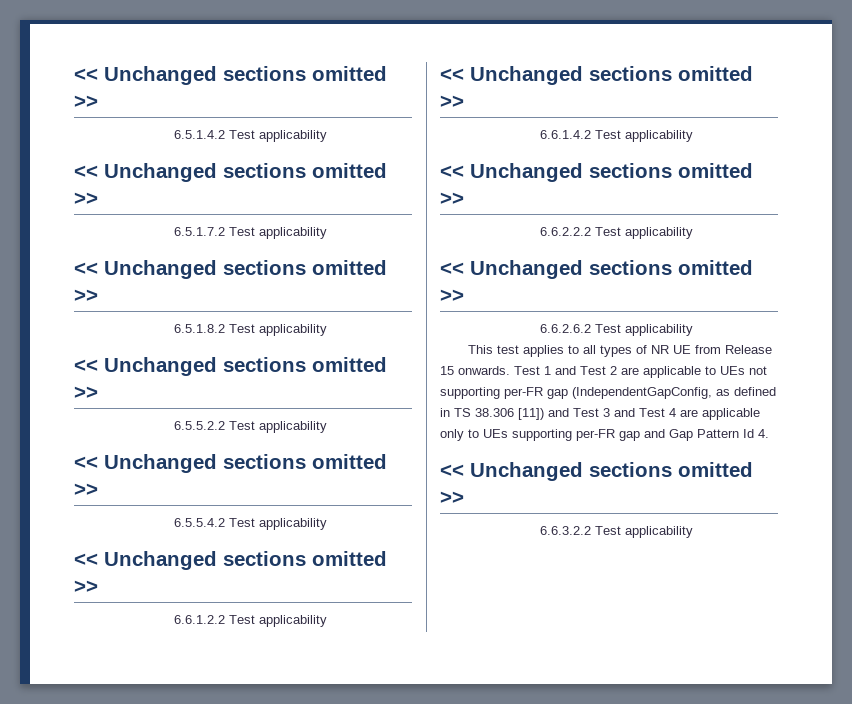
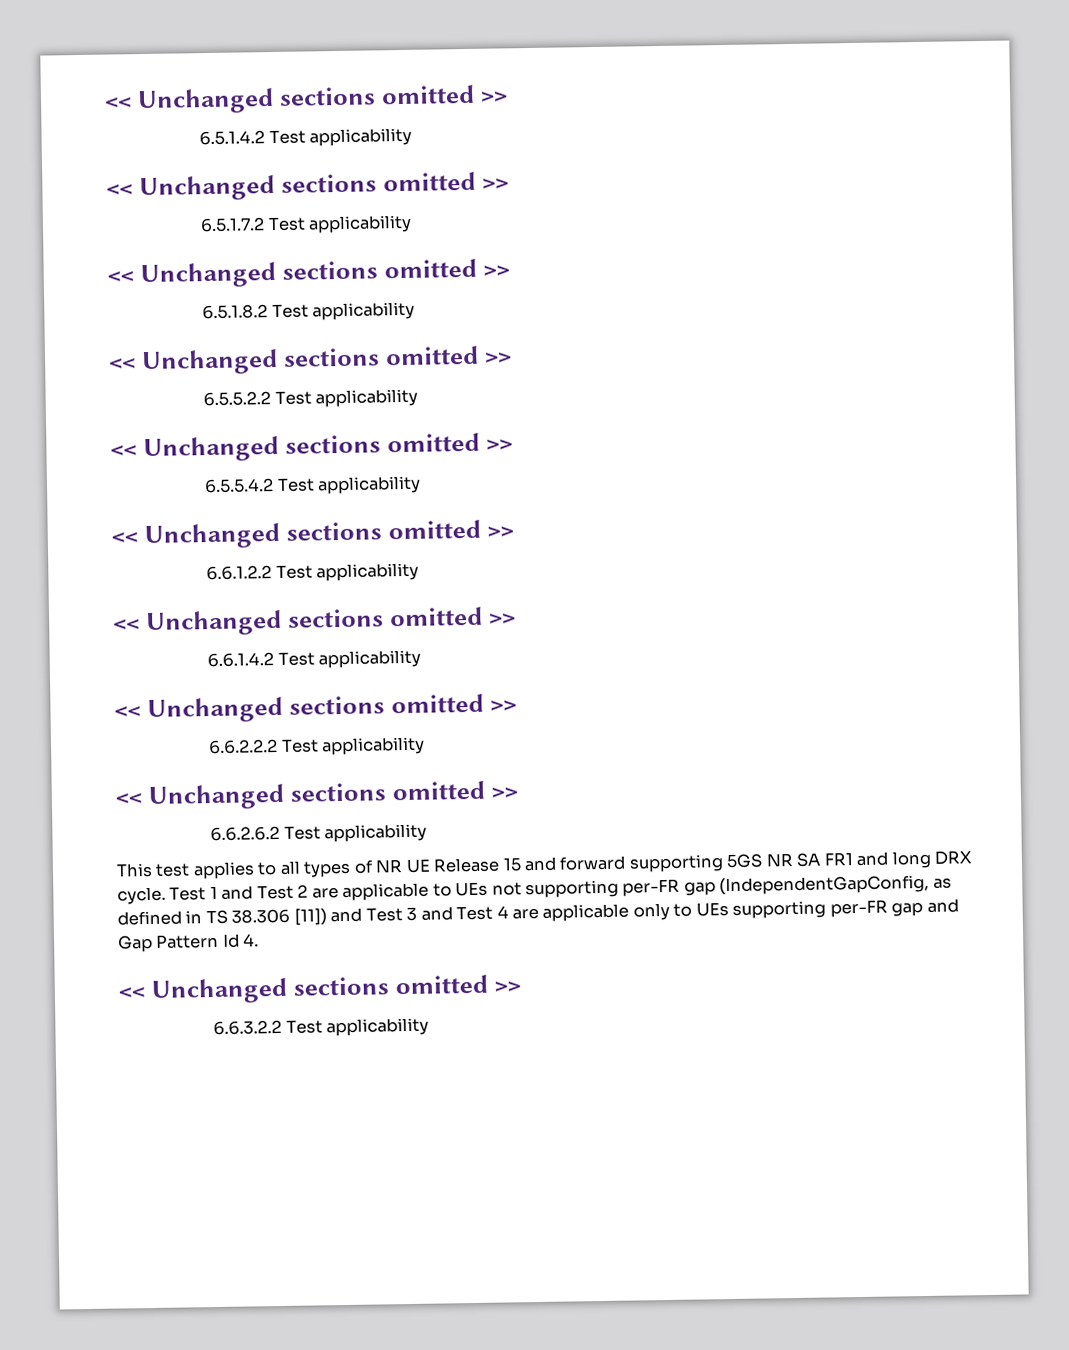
[695,345,722,354] from -> (431, 866) none
[458,366,510,375] onwards. -> [524,850,973,873] [117,886,166,905] and forward supporting 5GS NR SA FR1 and long DRX cycle.

